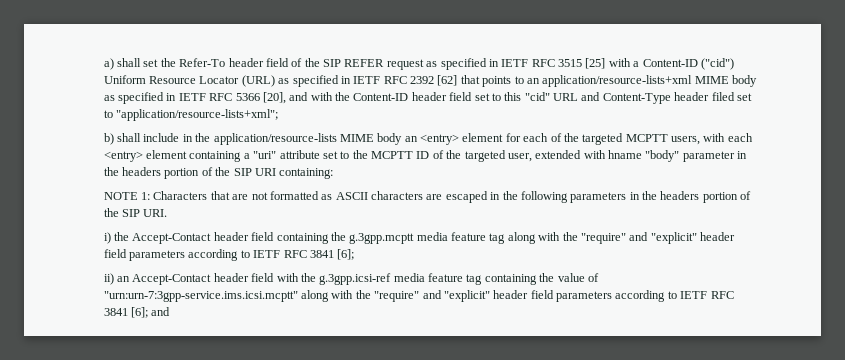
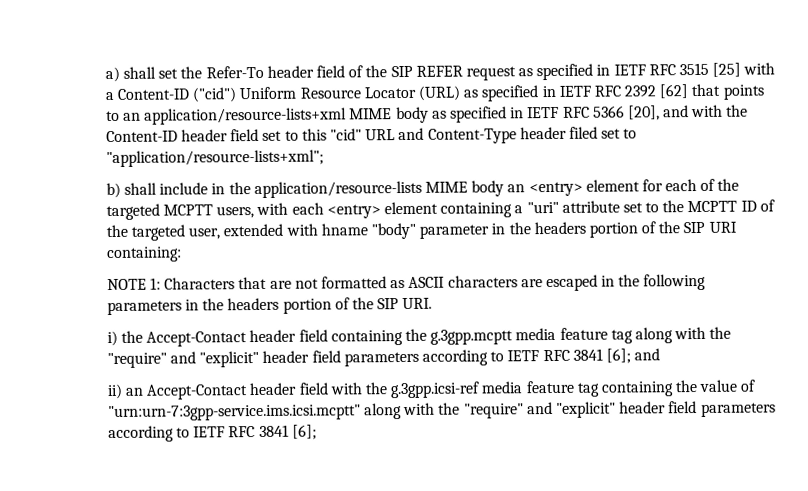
(355, 254) none -> [634,348,661,361] and
[151,307,171,316] and -> (317, 432) none

